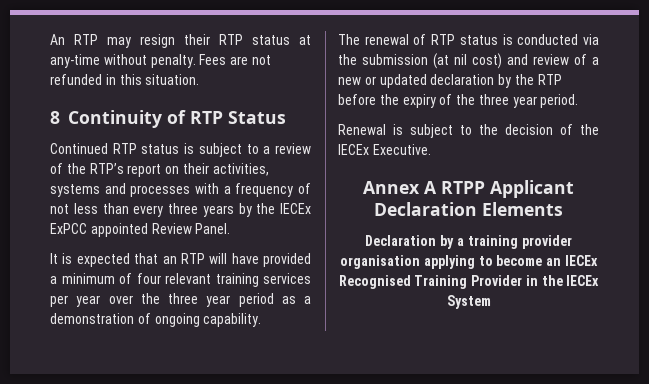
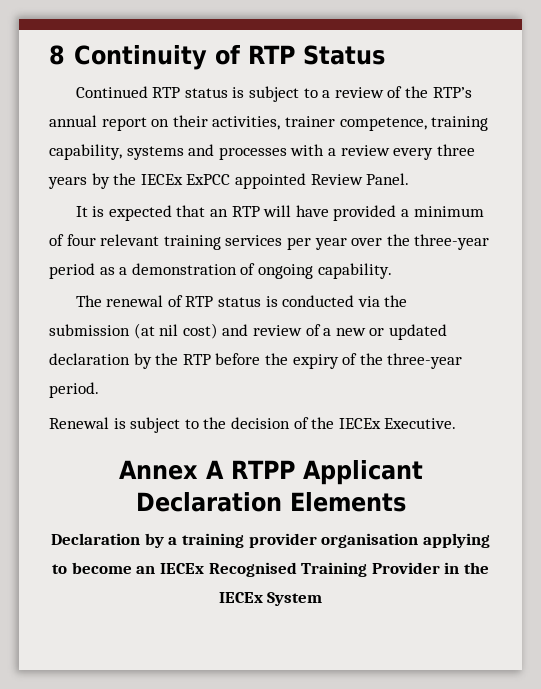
[50,34,311,48] [50,54,271,68] [50,74,200,85] An RTP may resign their RTP status at any-time without penalty. Fees are not refunded in this situation. // -> (49, 55) none
(124, 168) none -> [49,115,97,127] annual
(269, 169) none -> [284,116,489,131] [49,144,122,160] trainer competence, training capability,
[235,183,311,197] [50,203,129,214] frequency of not less than -> [340,145,390,156] review
[168,293,231,307] three year -> [414,234,490,250] three-year
[478,94,537,108] three year -> [387,353,463,369] three-year

